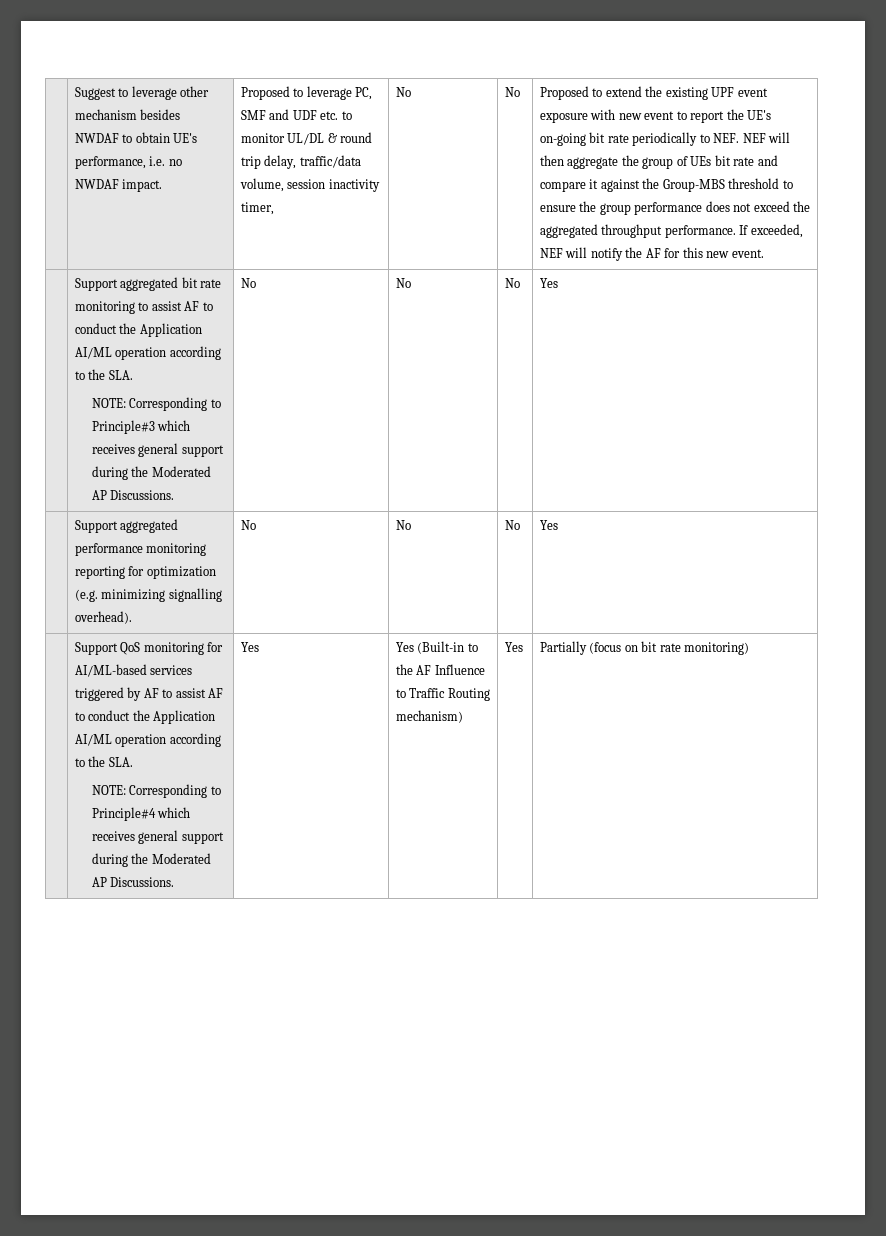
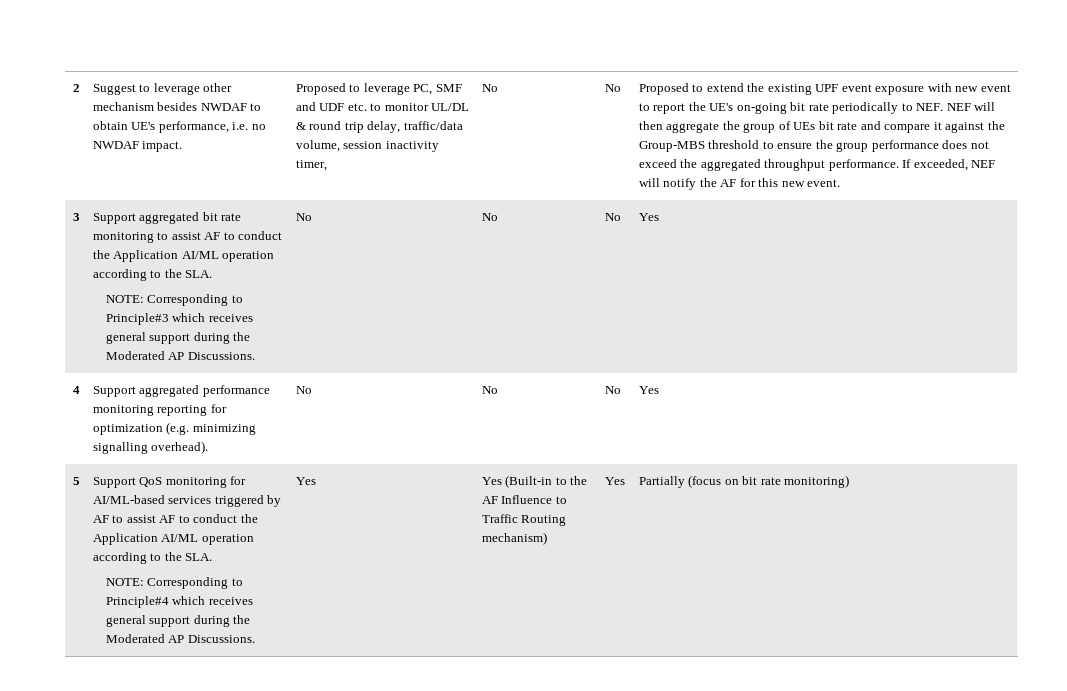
(74, 93) none -> [72,84,80,92] 2
(764, 253) none -> [72,213,80,221] 3
(558, 283) none -> [72,386,80,394] 4
(558, 525) none -> [72,477,80,485] 5

